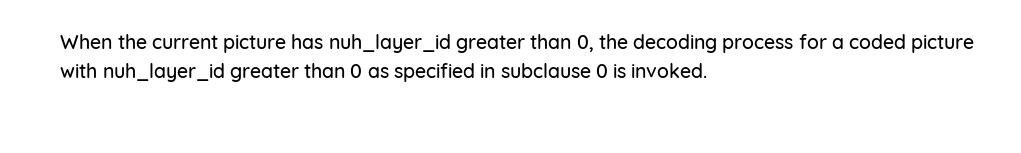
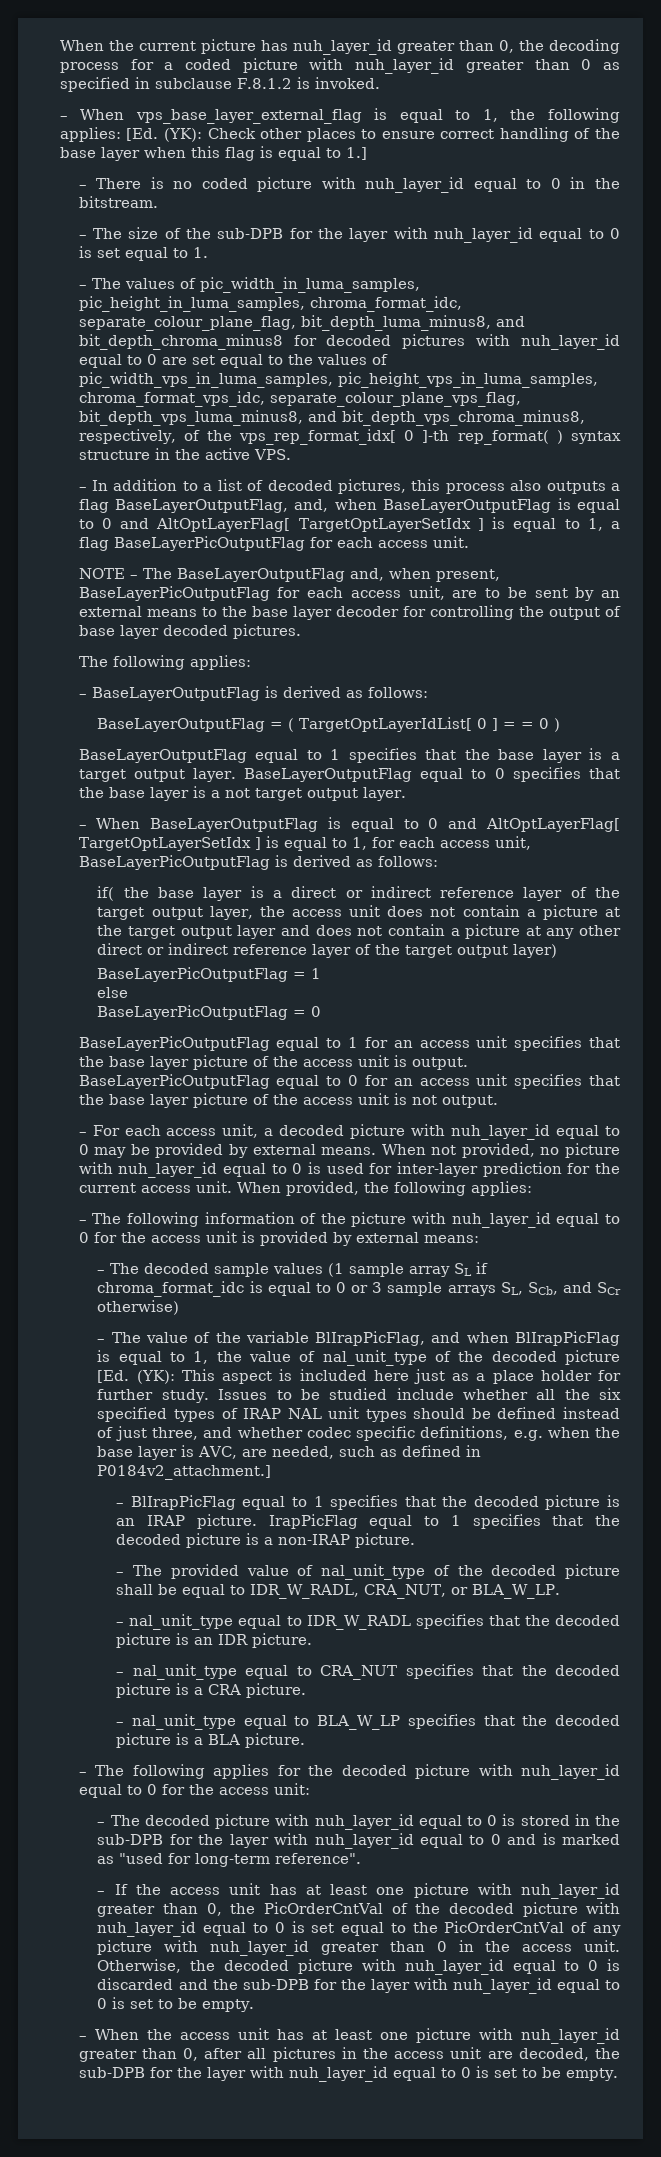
[595,63,708,78] 0 is invoked. -> [236,77,380,89] [59,108,620,124] [59,127,620,142] [59,146,367,161] [78,177,620,193] [78,196,158,208] [78,227,621,243] [78,246,208,261] [78,277,420,293] [78,296,462,312] [78,315,525,331] [78,334,620,350] [78,354,388,368] [78,372,598,388] [78,391,521,407] [78,410,585,426] [78,429,622,445] [78,448,291,460] [78,479,620,494] [78,498,620,513] [78,517,620,532] [78,536,469,551] [78,568,500,582] [78,586,620,601] [78,605,621,620] [78,624,301,639] [78,655,251,670] [78,686,428,701] [97,717,561,732] [78,748,620,763] [78,767,621,782] [78,786,406,801] [78,817,621,832] [78,836,531,851] [78,855,438,870] [97,886,621,901] [97,905,620,920] [97,924,621,939] [97,943,558,958] [97,967,322,982] [97,987,129,998] [97,1005,322,1020] [78,1036,620,1051] [78,1055,468,1070] [78,1074,620,1089] [78,1093,498,1108] [78,1124,620,1140] [78,1143,620,1158] [78,1162,620,1178] [78,1181,532,1196] [78,1212,620,1228] [78,1231,479,1246] [97,1262,489,1277] [97,1281,621,1297] [97,1300,180,1315] [97,1331,620,1346] [97,1350,620,1366] [97,1369,621,1384] [97,1388,622,1403] [97,1407,620,1422] [97,1426,621,1441] [97,1445,482,1460] [97,1465,272,1480] [116,1495,621,1510] [116,1514,621,1529] [116,1533,416,1548] [116,1564,621,1580] [116,1584,561,1599] [116,1614,620,1630] [116,1633,313,1648] [116,1664,620,1680] [116,1683,307,1698] [116,1714,620,1730] [116,1733,306,1748] [78,1764,620,1780] [78,1783,310,1798] [97,1814,620,1830] [97,1833,620,1849] [97,1853,362,1867] [97,1883,620,1899] [97,1902,620,1917] [97,1921,621,1937] [97,1940,620,1956] [97,1959,621,1975] [97,1978,620,1994] [97,1997,255,2012] [78,2028,620,2044] [78,2047,620,2062] [78,2066,618,2082] F.8.1.2 is invoked. // – When vps_base_layer_external_flag is equal to 1, the following applies: [Ed. (YK): Check other places to ensure correct handling of the base layer when this flag is equal to 1.] // – There is no coded picture with nuh_layer_id equal to 0 in the bitstream. // – The size of the sub-DPB for the layer with nuh_layer_id equal to 0 is set equal to 1. // – The values of pic_width_in_luma_samples, pic_height_in_luma_samples, chroma_format_idc, separate_colour_plane_flag, bit_depth_luma_minus8, and bit_depth_chroma_minus8 for decoded pictures with nuh_layer_id equal to 0 are set equal to the values of pic_width_vps_in_luma_samples, pic_height_vps_in_luma_samples, chroma_format_vps_idc, separate_colour_plane_vps_flag, bit_depth_vps_luma_minus8, and bit_depth_vps_chroma_minus8, respectively, of the vps_rep_format_idx[ 0 ]-th rep_format( ) syntax structure in the active VPS. // – In addition to a list of decoded pictures, this process also outputs a flag BaseLayerOutputFlag, and, when BaseLayerOutputFlag is equal to 0 and AltOptLayerFlag[ TargetOptLayerSetIdx ] is equal to 1, a flag BaseLayerPicOutputFlag for each access unit. // NOTE – The BaseLayerOutputFlag and, when present, BaseLayerPicOutputFlag for each access unit, are to be sent by an external means to the base layer decoder for controlling the output of base layer decoded pictures. // The following applies: // – BaseLayerOutputFlag is derived as follows: // BaseLayerOutputFlag = ( TargetOptLayerIdList[ 0 ] = = 0 ) // BaseLayerOutputFlag equal to 1 specifies that the base layer is a target output layer. BaseLayerOutputFlag equal to 0 specifies that the base layer is a not target output layer. // – When BaseLayerOutputFlag is equal to 0 and AltOptLayerFlag[ TargetOptLayerSetIdx ] is equal to 1, for each access unit, BaseLayerPicOutputFlag is derived as follows: // if( the base layer is a direct or indirect reference layer of the target output layer, the access unit does not contain a picture at the target output layer and does not contain a picture at any other direct or indirect reference layer of the target output layer) // BaseLayerPicOutputFlag = 1 // else // BaseLayerPicOutputFlag = 0 // BaseLayerPicOutputFlag equal to 1 for an access unit specifies that the base layer picture of the access unit is output. BaseLayerPicOutputFlag equal to 0 for an access unit specifies that the base layer picture of the access unit is not output. // – For each access unit, a decoded picture with nuh_layer_id equal to 0 may be provided by external means. When not provided, no picture with nuh_layer_id equal to 0 is used for inter-layer prediction for the current access unit. When provided, the following applies: // – The following information of the picture with nuh_layer_id equal to 0 for the access unit is provided by external means: // – The decoded sample values (1 sample array SL if chroma_format_idc is equal to 0 or 3 sample arrays SL, SCb, and SCr otherwise) // – The value of the variable BlIrapPicFlag, and when BlIrapPicFlag is equal to 1, the value of nal_unit_type of the decoded picture [Ed. (YK): This aspect is included here just as a place holder for further study. Issues to be studied include whether all the six specified types of IRAP NAL unit types should be defined instead of just three, and whether codec specific definitions, e.g. when the base layer is AVC, are needed, such as defined in P0184v2_attachment.] // – BlIrapPicFlag equal to 1 specifies that the decoded picture is an IRAP picture. IrapPicFlag equal to 1 specifies that the decoded picture is a non-IRAP picture. // – The provided value of nal_unit_type of the decoded picture shall be equal to IDR_W_RADL, CRA_NUT, or BLA_W_LP. // – nal_unit_type equal to IDR_W_RADL specifies that the decoded picture is an IDR picture. // – nal_unit_type equal to CRA_NUT specifies that the decoded picture is a CRA picture. // – nal_unit_type equal to BLA_W_LP specifies that the decoded picture is a BLA picture. // – The following applies for the decoded picture with nuh_layer_id equal to 0 for the access unit: // – The decoded picture with nuh_layer_id equal to 0 is stored in the sub-DPB for the layer with nuh_layer_id equal to 0 and is marked as "used for long-term reference". // – If the access unit has at least one picture with nuh_layer_id greater than 0, the PicOrderCntVal of the decoded picture with nuh_layer_id equal to 0 is set equal to the PicOrderCntVal of any picture with nuh_layer_id greater than 0 in the access unit. Otherwise, the decoded picture with nuh_layer_id equal to 0 is discarded and the sub-DPB for the layer with nuh_layer_id equal to 0 is set to be empty. // – When the access unit has at least one picture with nuh_layer_id greater than 0, after all pictures in the access unit are decoded, the sub-DPB for the layer with nuh_layer_id equal to 0 is set to be empty.

